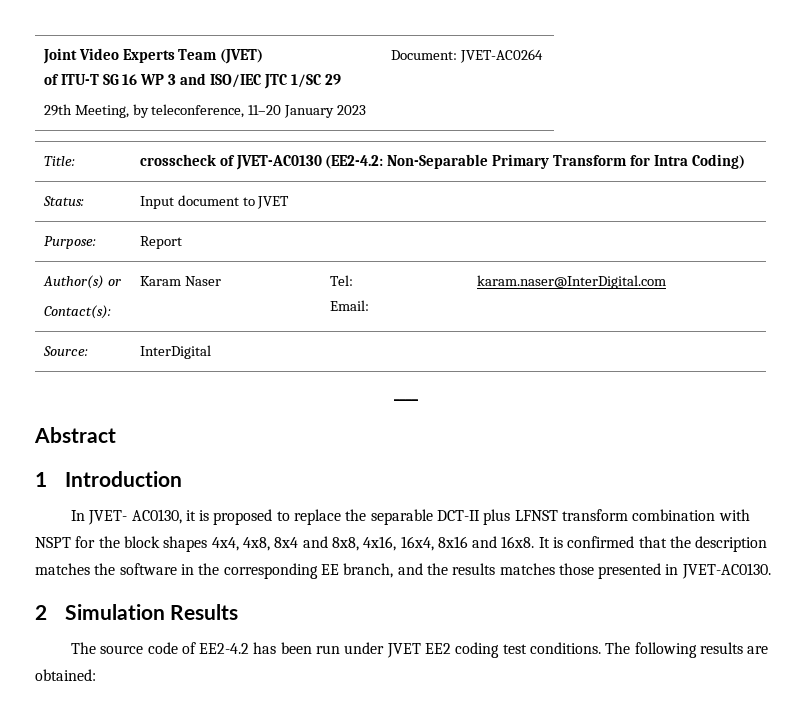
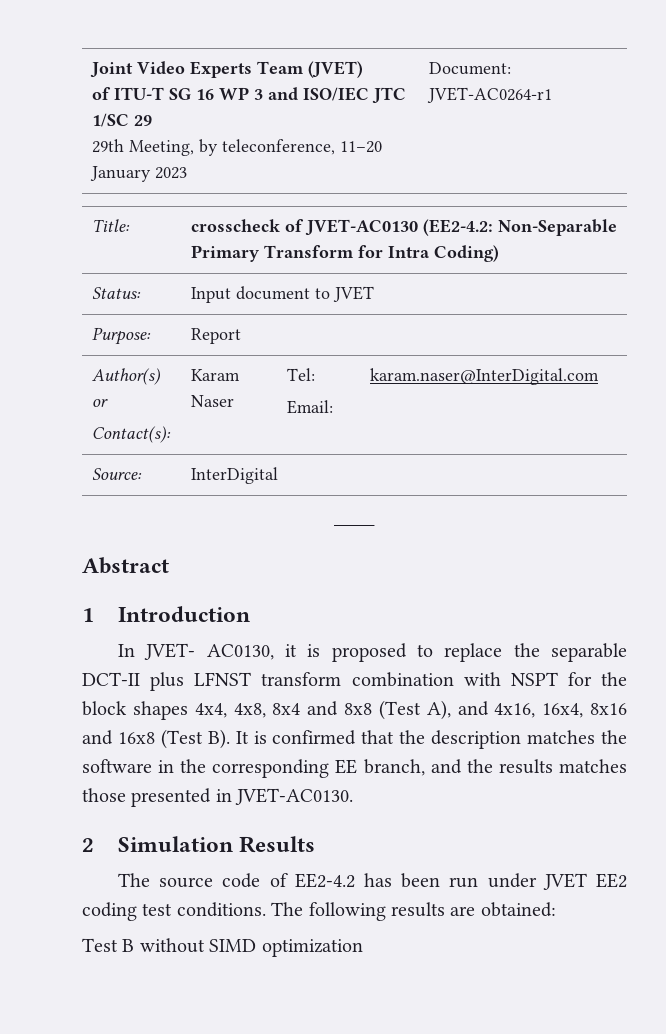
[459,49,543,63] JVET-AC0264 -> [426,87,552,103] JVET-AC0264-r1
[331,537,359,551] 8x8, -> [344,700,489,720] 8x8 (Test A), and
[501,536,535,548] 16x8. -> [117,729,230,749] 16x8 (Test B).
(96, 675) none -> [82,938,363,957] // Test B without SIMD optimization

